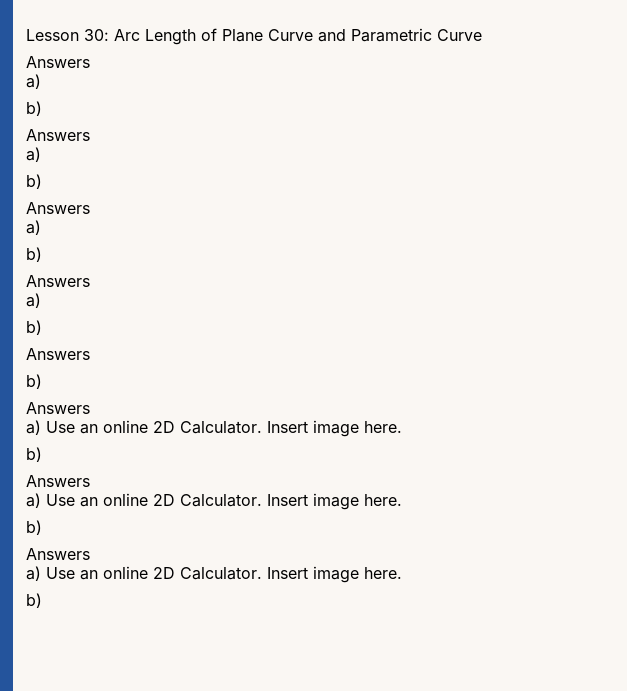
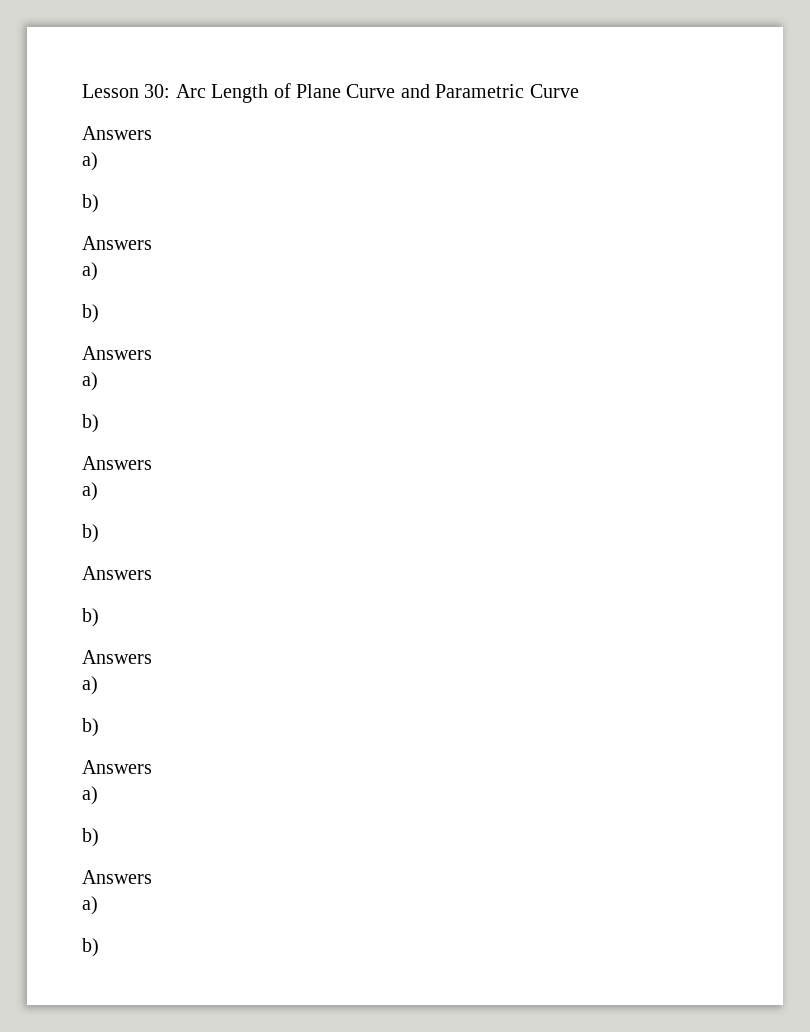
[46,420,402,437] [26,447,42,462] [26,475,90,487] [26,493,402,510] [26,520,42,535] [26,548,90,560] [26,566,402,583] Use an online 2D Calculator. Insert image here. // b) // Answers // a) Use an online 2D Calculator. Insert image here. // b) // Answers // a) Use an online 2D Calculator. Insert image here. -> [82,718,99,737] [82,760,152,774] [82,786,98,805] [82,828,99,847] [82,870,152,884] [82,896,98,915] // b) // Answers // a) // b) // Answers // a)

